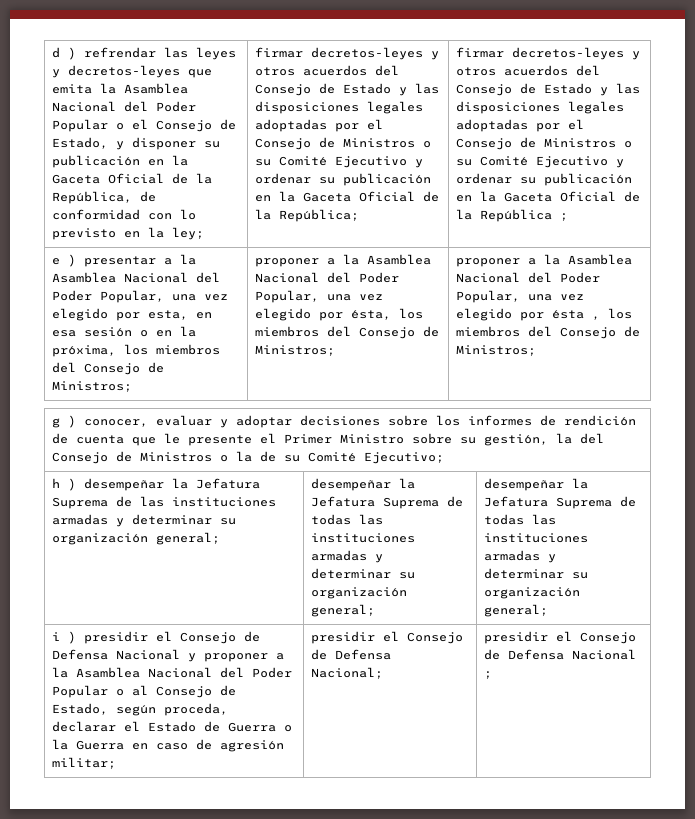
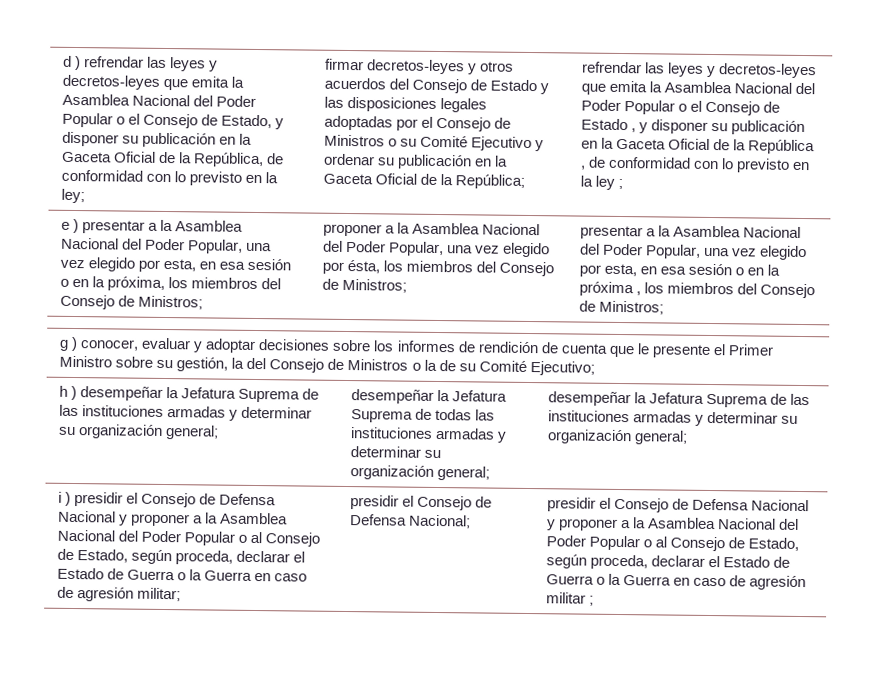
[455,47,640,60] [455,65,600,76] [455,83,640,96] [455,101,624,114] [455,119,584,132] [455,137,632,150] [455,156,624,168] [455,173,512,184] firmar decretos-leyes y otros acuerdos del Consejo de Estado y las disposiciones legales adoptadas por el Consejo de Ministros o su Comité Ejecutivo y ordenar -> [582,61,818,79] [581,80,816,95] [581,99,781,116] [581,118,709,134] refrendar las leyes y decretos-leyes que emita la Asamblea Nacional del Poder Popular o el Consejo de Estado , y disponer
(552, 215) none -> [580,156,811,173] [580,175,616,190] , de conformidad con lo previsto en la ley
[455,258,520,267] proponer -> [580,225,644,240] presentar
[551,310,584,319] ésta -> [604,263,781,277] [579,281,635,297] esta, en esa sesión o en la próxima
[483,514,524,525] todas -> (788, 399) none
(636, 654) none -> [546,517,800,531] [546,535,800,552] [546,554,791,570] [546,573,807,591] [546,592,587,604] y proponer a la Asamblea Nacional del Poder Popular o al Consejo de Estado, según proceda, declarar el Estado de Guerra o la Guerra en caso de agresión militar

